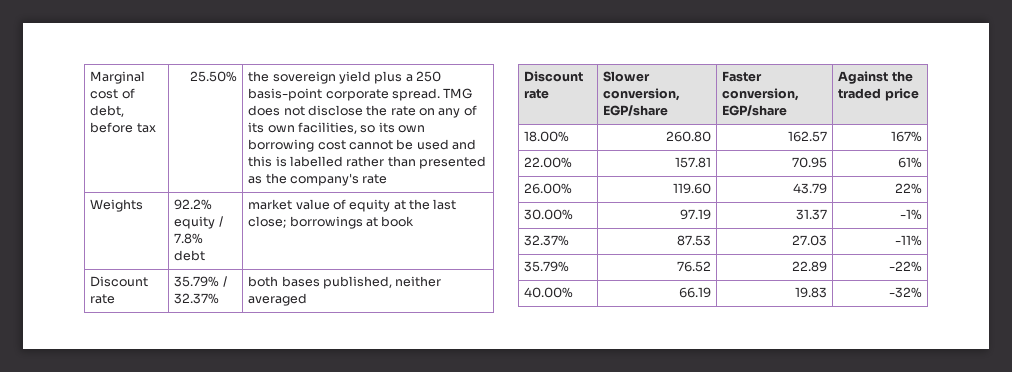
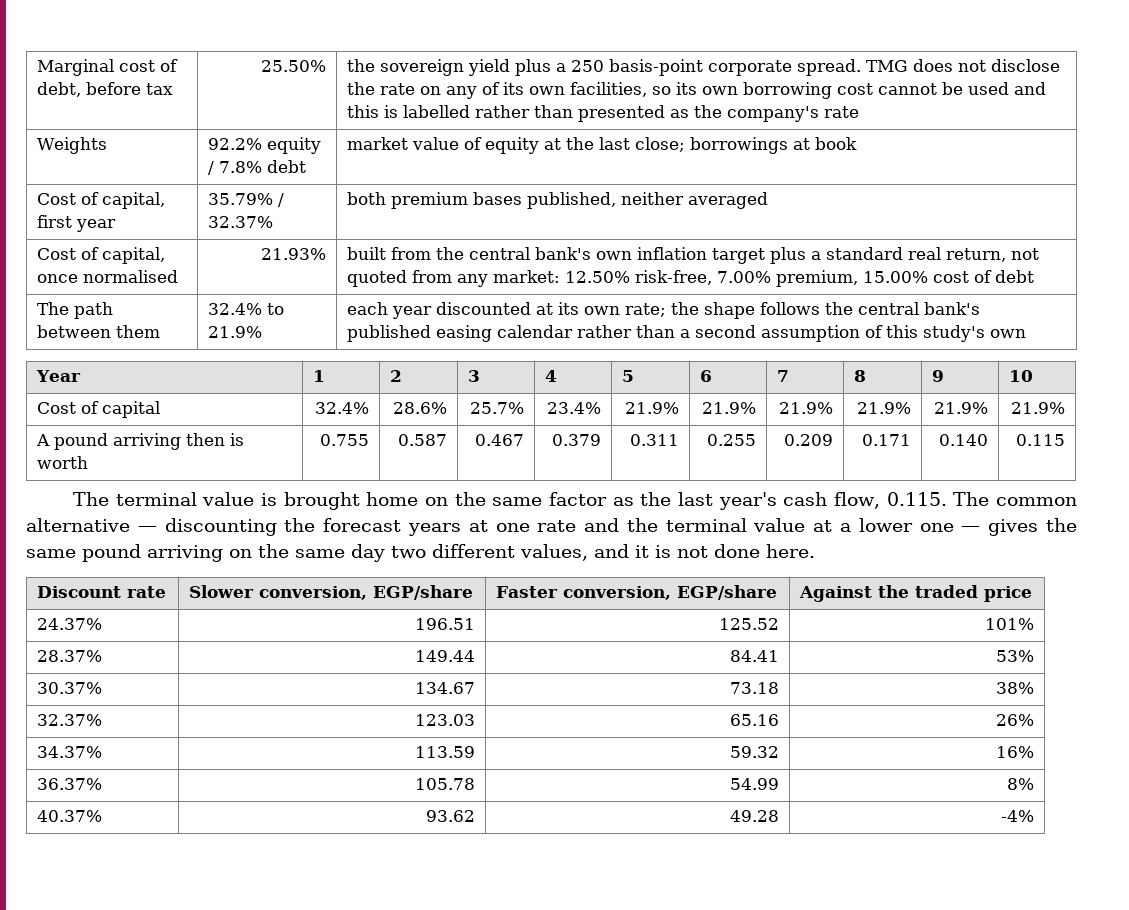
[90,276,149,287] [90,294,116,304] Discount rate -> [37,192,166,209] [37,215,117,232] Cost of capital, first year
(279, 281) none -> [391,192,469,209] premium
(308, 299) none -> [37,247,166,264] [37,270,179,283] [260,248,326,260] [347,247,1040,264] [347,270,1035,287] [37,302,114,319] [37,325,161,338] [208,303,285,315] [208,326,263,338] [347,302,981,319] [347,325,1027,342] [36,370,82,382] [313,370,326,382] [390,370,403,382] [468,370,481,382] [545,370,558,382] [622,370,635,382] [700,370,713,382] [777,370,790,382] [854,370,867,382] [932,370,945,382] [1009,370,1034,382] [37,401,161,418] [314,402,369,414] [392,402,447,414] [469,402,524,414] [546,402,601,414] [624,402,679,414] [701,402,756,414] [778,402,833,414] [856,402,911,414] [933,402,988,414] [1010,402,1065,414] [36,433,245,450] [37,456,89,469] [319,434,369,446] [397,434,447,446] [474,434,524,446] [551,434,601,446] [629,434,679,446] [706,434,756,446] [783,434,833,446] [861,434,911,446] [938,434,988,446] [1015,434,1065,446] [72,492,1077,510] [26,518,1077,536] [26,544,815,562] // Cost of capital, once normalised | 21.93% | built from the central bank's own inflation target plus a standard real return, not quoted from any market: 12.50% risk-free, 7.00% premium, 15.00% cost of debt // The path between them | 32.4% to 21.9% | each year discounted at its own rate; the shape follows the central bank's published easing calendar rather than a second assumption of this study's own // Year | 1 | 2 | 3 | 4 | 5 | 6 | 7 | 8 | 9 | 10 // Cost of capital | 32.4% | 28.6% | 25.7% | 23.4% | 21.9% | 21.9% | 21.9% | 21.9% | 21.9% | 21.9% // A pound arriving then is worth | 0.755 | 0.587 | 0.467 | 0.379 | 0.311 | 0.255 | 0.209 | 0.171 | 0.140 | 0.115 // The terminal value is brought home on the same factor as the last year's cash flow, 0.115. The common alternative — discounting the forecast years at one rate and the terminal value at a lower one — gives the same pound arriving on the same day two different values, and it is not done here.
[524,131,570,142] [665,131,711,142] [787,131,827,142] [890,131,922,142] [524,157,573,168] [674,157,711,168] [791,157,827,168] [897,157,922,168] [524,183,573,194] [672,183,711,194] [792,183,827,194] [894,183,922,194] [524,209,574,220] [679,209,711,220] [795,209,827,220] [899,209,922,220] [524,235,570,246] [676,235,711,246] [791,235,827,246] [894,235,922,246] [524,261,570,272] [676,261,711,272] [791,261,827,272] [888,261,922,272] [524,287,574,298] [678,287,711,298] [794,287,827,298] [888,287,922,298] 18.00% | 260.80 | 162.57 | 167% // 22.00% | 157.81 | 70.95 | 61% // 26.00% | 119.60 | 43.79 | 22% // 30.00% | 97.19 | 31.37 | -1% // 32.37% | 87.53 | 27.03 | -11% // 35.79% | 76.52 | 22.89 | -22% // 40.00% | 66.19 | 19.83 | -32% -> [37,618,103,630] [414,618,475,630] [718,618,779,630] [984,618,1034,630] [37,650,103,662] [414,650,475,662] [729,650,779,662] [995,650,1034,662] [37,682,103,694] [414,682,475,694] [729,682,779,694] [995,682,1034,694] [37,714,103,726] [414,714,475,726] [729,714,779,726] [995,714,1034,726] [37,746,103,758] [414,746,475,758] [729,746,779,758] [995,746,1034,758] [37,778,103,790] [414,778,475,790] [729,778,779,790] [1006,778,1034,790] [37,810,103,822] [425,810,475,822] [729,810,779,822] [1000,810,1034,822] 24.37% | 196.51 | 125.52 | 101% // 28.37% | 149.44 | 84.41 | 53% // 30.37% | 134.67 | 73.18 | 38% // 32.37% | 123.03 | 65.16 | 26% // 34.37% | 113.59 | 59.32 | 16% // 36.37% | 105.78 | 54.99 | 8% // 40.37% | 93.62 | 49.28 | -4%

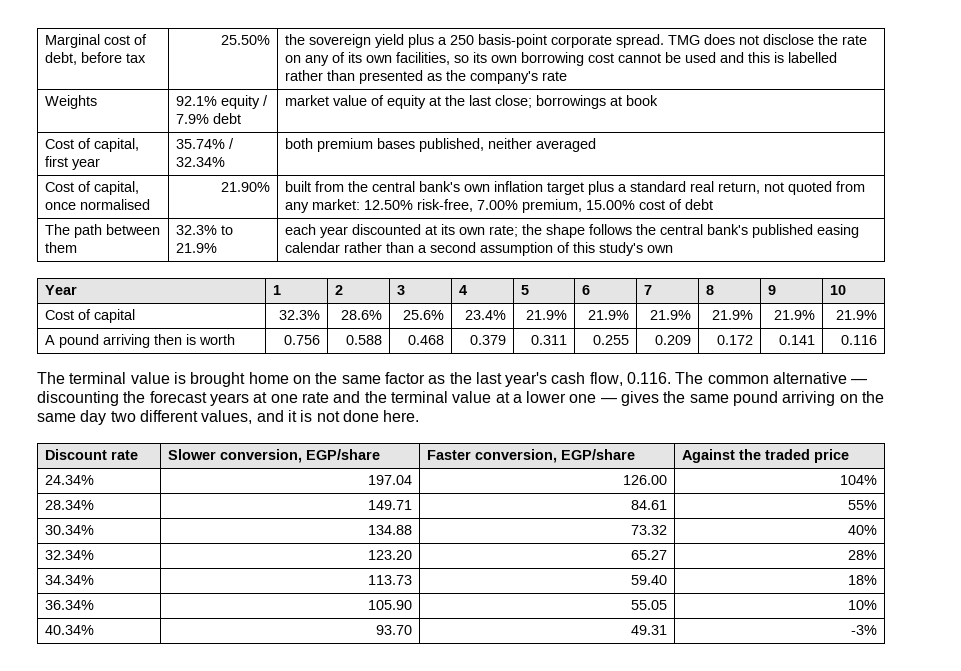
[208,138,263,150] 92.2% -> [175,96,217,106] 92.1%
[219,161,263,173] 7.8% -> [175,114,209,124] 7.9%
[208,193,285,207] [208,216,274,228] 35.79% / 32.37% -> [175,138,234,149] [175,157,225,167] 35.74% / 32.34%
[260,248,326,260] 21.93% -> [221,182,271,192] 21.90%
[208,303,263,315] 32.4% -> [175,225,217,235] 32.3%
[314,402,369,414] 32.4% -> [279,310,321,320] 32.3%
[469,402,524,414] 25.7% -> [403,310,445,320] 25.6%
[319,434,369,446] [397,434,447,446] [474,434,524,446] 0.755 | 0.587 | 0.467 -> [284,335,321,345] [346,335,383,345] [408,335,445,345] 0.756 | 0.588 | 0.468
[861,434,911,446] [938,434,988,446] [1015,434,1065,446] 0.171 | 0.140 | 0.115 -> [717,335,754,345] [779,335,816,345] [841,335,878,345] 0.172 | 0.141 | 0.116
[886,492,947,506] 0.115. -> [627,372,672,384] 0.116.
[37,618,103,630] [414,618,475,630] [718,618,779,630] [984,618,1034,630] [37,650,103,662] [414,650,475,662] [729,650,779,662] [995,650,1034,662] [37,682,103,694] [414,682,475,694] [729,682,779,694] [995,682,1034,694] [37,714,103,726] [414,714,475,726] [729,714,779,726] [995,714,1034,726] [37,746,103,758] [414,746,475,758] [729,746,779,758] [995,746,1034,758] [37,778,103,790] [414,778,475,790] [729,778,779,790] [1006,778,1034,790] [37,810,103,822] [425,810,475,822] [729,810,779,822] [1000,810,1034,822] 24.37% | 196.51 | 125.52 | 101% // 28.37% | 149.44 | 84.41 | 53% // 30.37% | 134.67 | 73.18 | 38% // 32.37% | 123.03 | 65.16 | 26% // 34.37% | 113.59 | 59.32 | 16% // 36.37% | 105.78 | 54.99 | 8% // 40.37% | 93.62 | 49.28 | -4% -> [44,475,94,485] [368,475,413,485] [623,475,668,485] [840,475,878,485] [44,500,94,510] [368,500,413,510] [631,500,668,510] [848,500,878,510] [44,525,94,535] [368,525,413,535] [631,525,668,535] [848,525,878,535] [44,550,94,560] [368,550,413,560] [631,550,668,560] [848,550,878,560] [44,575,94,585] [368,575,413,585] [631,575,668,585] [848,575,878,585] [44,600,94,610] [368,600,413,610] [631,600,668,610] [848,600,878,610] [44,625,94,635] [376,625,413,635] [631,625,668,635] [851,625,878,635] 24.34% | 197.04 | 126.00 | 104% // 28.34% | 149.71 | 84.61 | 55% // 30.34% | 134.88 | 73.32 | 40% // 32.34% | 123.20 | 65.27 | 28% // 34.34% | 113.73 | 59.40 | 18% // 36.34% | 105.90 | 55.05 | 10% // 40.34% | 93.70 | 49.31 | -3%

